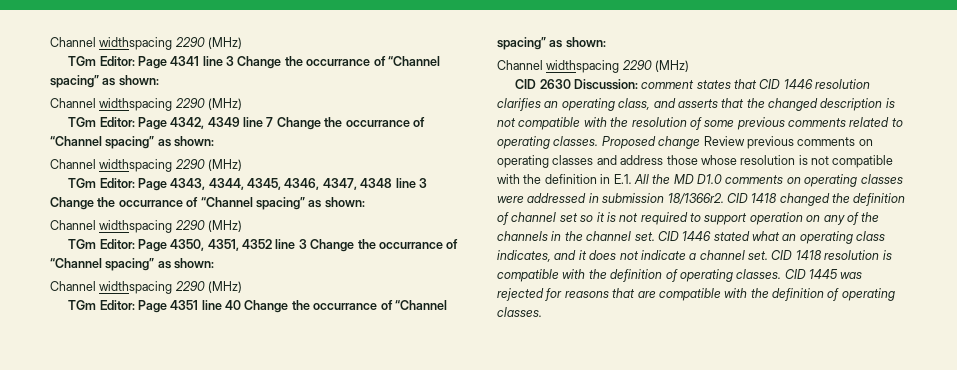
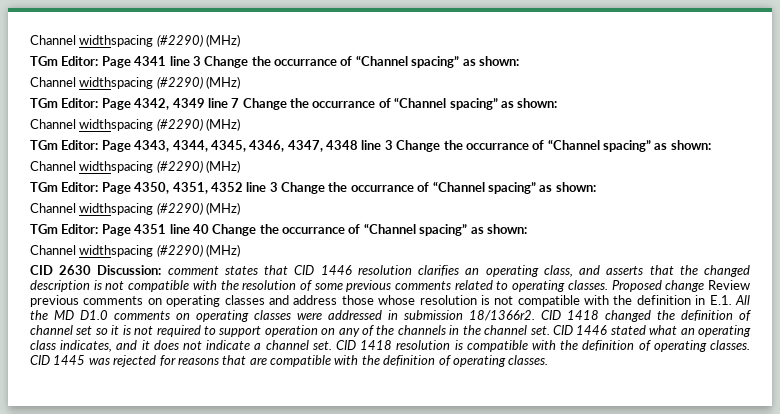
[50,37,205,50] Channel widthspacing 2290 -> [30,34,203,47] Channel widthspacing (#2290)
[174,98,205,108] 2290 -> [156,76,203,89] (#2290)
[174,159,205,169] 2290 -> [156,118,203,131] (#2290)
[174,220,205,230] 2290 -> [156,160,203,173] (#2290)
[174,281,205,291] 2290 -> [156,202,203,215] (#2290)
[621,60,652,70] 2290 -> [156,244,203,257] (#2290)

